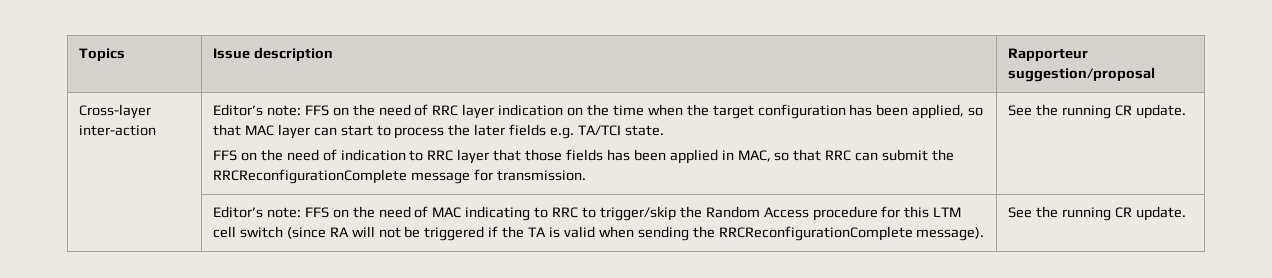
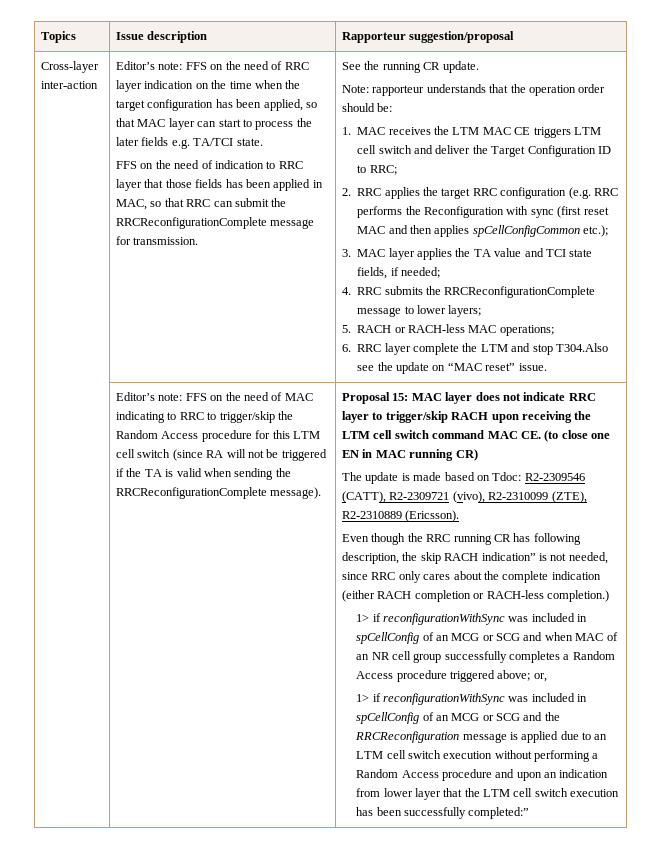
(1186, 111) none -> [342,84,606,96] [342,103,393,112] [342,126,601,138] [357,145,611,157] [357,165,397,175] [342,187,618,199] [357,206,609,218] [357,225,609,237] [342,248,593,260] [357,267,441,279] [342,286,596,298] [357,305,482,317] [342,324,554,336] [342,343,608,355] [357,362,547,374] // Note: rapporteur understands that the operation order should be: // 1. MAC receives the LTM MAC CE triggers LTM cell switch and deliver the Target Configuration ID to RRC; // 2. RRC applies the target RRC configuration (e.g. RRC performs the Reconfiguration with sync (first reset MAC and then applies spCellConfigCommon etc.); // 3. MAC layer applies the TA value and TCI state fields, if needed; // 4. RRC submits the RRCReconfigurationComplete message to lower layers; // 5. RACH or RACH-less MAC operations; // 6. RRC layer complete the LTM and stop T304.Also see the update on “MAC reset” issue.
[1007,206,1186,221] See the running CR update. -> [342,392,596,404] [342,411,592,423] [342,430,611,442] [342,449,478,461] [342,472,585,484] [342,491,587,503] [342,510,460,522] [342,533,581,545] [342,552,608,564] [342,571,601,583] [342,590,609,602] [356,613,588,625] [356,632,618,644] [356,651,615,663] [356,670,547,682] [356,693,588,705] [356,712,560,724] [355,731,608,743] [356,750,599,762] [356,769,609,781] [356,788,620,800] [356,807,530,819] Proposal 15: MAC layer does not indicate RRC layer to trigger/skip RACH upon receiving the LTM cell switch command MAC CE. (to close one EN in MAC running CR) // The update is made based on Tdoc: R2-2309546 (CATT), R2-2309721 (vivo), R2-2310099 (ZTE), R2-2310889 (Ericsson). // Even though the RRC running CR has following description, the skip RACH indication” is not needed, since RRC only cares about the complete indication (either RACH completion or RACH-less completion.) // 1> if reconfigurationWithSync was included in spCellConfig of an MCG or SCG and when MAC of an NR cell group successfully completes a Random Access procedure triggered above; or, // 1> if reconfigurationWithSync was included in spCellConfig of an MCG or SCG and the RRCReconfiguration message is applied due to an LTM cell switch execution without performing a Random Access procedure and upon an indication from lower layer that the LTM cell switch execution has been successfully completed:”

